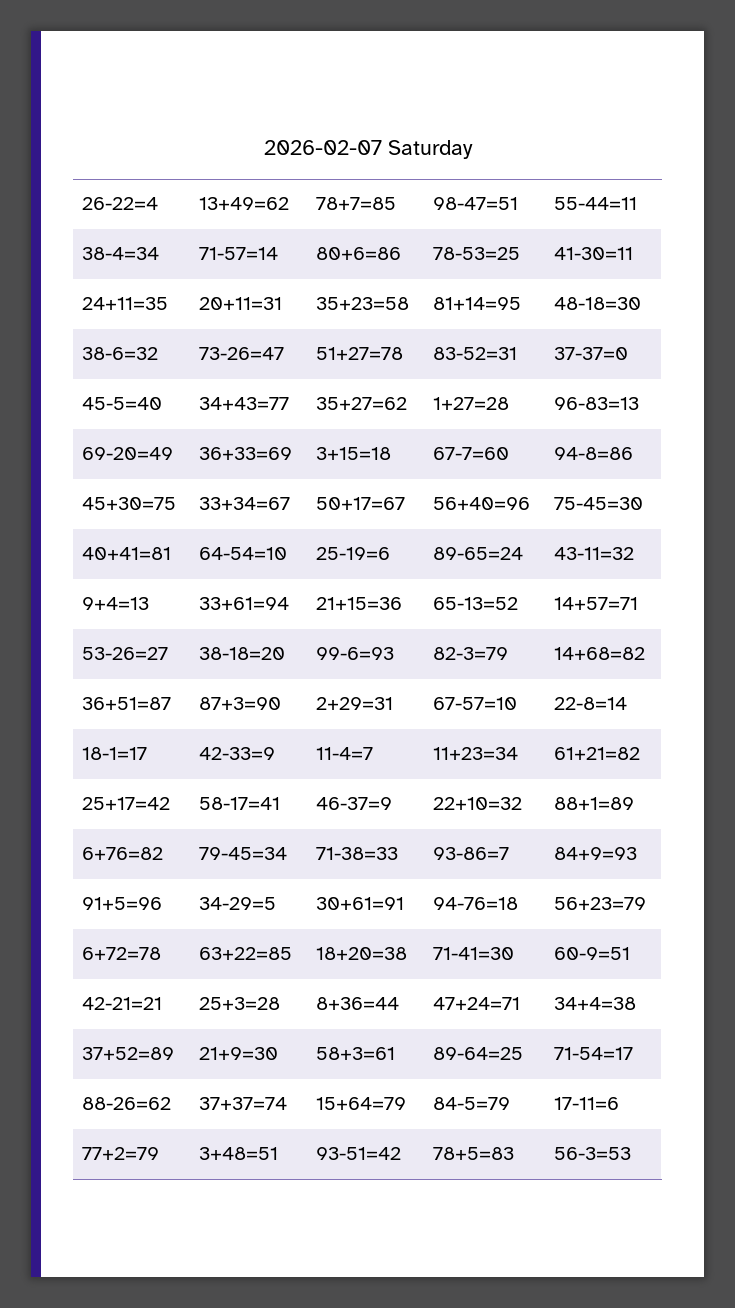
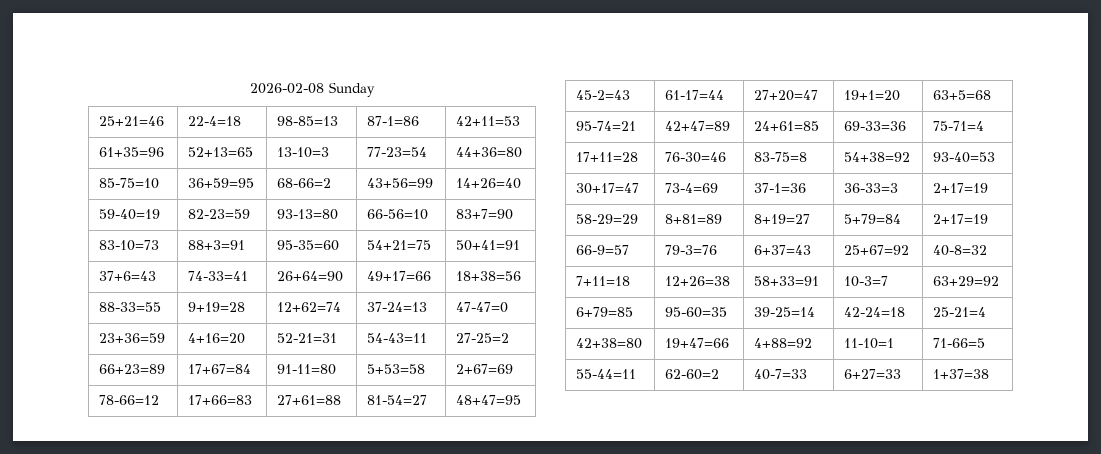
[263,140,473,159] [81,197,158,210] [198,197,289,210] [315,197,396,210] [432,197,518,210] [553,197,637,210] [81,247,159,260] [198,247,278,260] [315,247,401,260] [432,247,520,260] [553,247,633,260] [81,297,168,310] [198,297,282,310] [315,297,409,310] [432,297,521,310] [553,297,641,310] [81,347,158,360] [198,347,284,360] [315,347,403,360] [432,347,517,360] [553,347,628,360] [81,397,162,410] [198,397,289,410] [315,397,407,410] [432,397,509,410] [553,397,639,410] [81,447,173,460] [198,447,292,460] [315,447,391,460] [432,447,509,460] [553,447,633,460] [81,497,176,510] [198,497,290,510] [315,497,405,510] [432,497,530,510] [553,497,643,510] [81,547,171,560] [198,547,287,560] [315,547,390,560] [432,547,523,560] [553,547,634,560] [81,597,149,610] [198,597,289,610] [315,597,402,610] [432,597,518,610] [553,597,638,610] [81,647,168,660] [198,647,285,660] [315,647,394,660] [432,647,508,660] [553,647,645,660] [81,697,171,710] [198,697,281,710] [315,697,393,710] [432,697,517,710] [553,697,627,710] [81,747,147,760] [198,747,275,760] [315,747,373,760] [432,747,518,760] [553,747,640,760] [81,797,170,810] [198,797,280,810] [315,797,392,810] [432,797,522,810] [553,797,634,810] [81,847,163,860] [198,847,287,860] [315,847,398,860] [432,847,509,860] [553,847,637,860] [81,897,162,910] [198,897,276,910] [315,897,404,910] [432,897,518,910] [553,897,646,910] [81,947,161,960] [198,947,292,960] [315,947,407,960] [432,947,514,960] [553,947,630,960] [81,997,162,1010] [198,997,280,1010] [315,997,399,1010] [432,997,520,1010] [553,997,636,1010] [81,1047,174,1060] [198,1047,278,1060] [315,1047,395,1060] [432,1047,523,1060] [553,1047,633,1060] [81,1097,171,1110] [198,1097,287,1110] [315,1097,406,1110] [432,1097,510,1110] [553,1097,619,1110] [81,1147,159,1160] [198,1147,278,1160] [315,1147,401,1160] [432,1147,514,1160] [553,1147,631,1160] 2026-02-07 Saturday // 26-22=4 | 13+49=62 | 78+7=85 | 98-47=51 | 55-44=11 // 38-4=34 | 71-57=14 | 80+6=86 | 78-53=25 | 41-30=11 // 24+11=35 | 20+11=31 | 35+23=58 | 81+14=95 | 48-18=30 // 38-6=32 | 73-26=47 | 51+27=78 | 83-52=31 | 37-37=0 // 45-5=40 | 34+43=77 | 35+27=62 | 1+27=28 | 96-83=13 // 69-20=49 | 36+33=69 | 3+15=18 | 67-7=60 | 94-8=86 // 45+30=75 | 33+34=67 | 50+17=67 | 56+40=96 | 75-45=30 // 40+41=81 | 64-54=10 | 25-19=6 | 89-65=24 | 43-11=32 // 9+4=13 | 33+61=94 | 21+15=36 | 65-13=52 | 14+57=71 // 53-26=27 | 38-18=20 | 99-6=93 | 82-3=79 | 14+68=82 // 36+51=87 | 87+3=90 | 2+29=31 | 67-57=10 | 22-8=14 // 18-1=17 | 42-33=9 | 11-4=7 | 11+23=34 | 61+21=82 // 25+17=42 | 58-17=41 | 46-37=9 | 22+10=32 | 88+1=89 // 6+76=82 | 79-45=34 | 71-38=33 | 93-86=7 | 84+9=93 // 91+5=96 | 34-29=5 | 30+61=91 | 94-76=18 | 56+23=79 // 6+72=78 | 63+22=85 | 18+20=38 | 71-41=30 | 60-9=51 // 42-21=21 | 25+3=28 | 8+36=44 | 47+24=71 | 34+4=38 // 37+52=89 | 21+9=30 | 58+3=61 | 89-64=25 | 71-54=17 // 88-26=62 | 37+37=74 | 15+64=79 | 84-5=79 | 17-11=6 // 77+2=79 | 3+48=51 | 93-51=42 | 78+5=83 | 56-3=53 -> [249,82,375,97] [98,116,164,126] [187,116,241,126] [276,116,338,126] [366,116,419,126] [455,116,520,126] [98,147,164,157] [187,147,253,157] [276,147,329,158] [366,147,427,157] [455,147,522,158] [98,178,159,189] [187,178,254,188] [276,178,331,188] [366,178,433,188] [455,178,521,189] [98,209,160,220] [187,209,250,219] [276,209,338,220] [366,209,428,220] [455,209,513,220] [98,240,159,251] [187,240,245,250] [276,240,339,251] [366,240,431,250] [455,240,520,251] [98,271,156,281] [187,271,248,281] [276,271,343,282] [366,271,431,281] [455,271,521,281] [98,302,161,312] [187,302,245,312] [276,302,341,312] [366,302,427,312] [455,302,508,313] [98,333,165,343] [187,333,245,344] [276,333,337,343] [366,333,427,343] [455,333,509,343] [98,364,165,374] [187,364,251,374] [276,364,336,375] [366,364,425,374] [455,364,513,374] [98,395,159,405] [187,395,252,405] [276,395,341,405] [366,395,427,405] [455,395,521,405] [575,90,630,100] [664,90,724,100] [753,90,818,101] [843,90,900,101] [932,90,991,100] [575,121,636,131] [664,121,730,131] [753,121,819,131] [843,121,906,131] [932,121,984,131] [575,152,638,162] [664,152,726,163] [753,152,807,162] [843,152,910,162] [932,152,995,163] [575,183,639,194] [664,183,718,193] [753,183,806,193] [843,183,898,193] [932,183,988,193] [575,214,638,224] [664,214,722,224] [753,214,810,224] [843,214,901,224] [932,214,988,224] [575,245,629,255] [664,245,717,255] [753,245,811,255] [843,245,909,255] [932,245,987,256] [575,276,630,286] [664,276,730,286] [753,276,819,286] [843,276,888,287] [932,276,999,286] [575,307,633,317] [664,307,727,318] [753,307,815,317] [843,307,905,317] [932,307,986,317] [575,338,642,349] [664,338,729,348] [753,338,812,348] [843,338,894,349] [932,338,985,348] [575,369,636,379] [664,369,719,380] [753,369,807,380] [843,369,901,379] [932,369,989,379] 2026-02-08 Sunday // 25+21=46 | 22-4=18 | 98-85=13 | 87-1=86 | 42+11=53 // 61+35=96 | 52+13=65 | 13-10=3 | 77-23=54 | 44+36=80 // 85-75=10 | 36+59=95 | 68-66=2 | 43+56=99 | 14+26=40 // 59-40=19 | 82-23=59 | 93-13=80 | 66-56=10 | 83+7=90 // 83-10=73 | 88+3=91 | 95-35=60 | 54+21=75 | 50+41=91 // 37+6=43 | 74-33=41 | 26+64=90 | 49+17=66 | 18+38=56 // 88-33=55 | 9+19=28 | 12+62=74 | 37-24=13 | 47-47=0 // 23+36=59 | 4+16=20 | 52-21=31 | 54-43=11 | 27-25=2 // 66+23=89 | 17+67=84 | 91-11=80 | 5+53=58 | 2+67=69 // 78-66=12 | 17+66=83 | 27+61=88 | 81-54=27 | 48+47=95 // 45-2=43 | 61-17=44 | 27+20=47 | 19+1=20 | 63+5=68 // 95-74=21 | 42+47=89 | 24+61=85 | 69-33=36 | 75-71=4 // 17+11=28 | 76-30=46 | 83-75=8 | 54+38=92 | 93-40=53 // 30+17=47 | 73-4=69 | 37-1=36 | 36-33=3 | 2+17=19 // 58-29=29 | 8+81=89 | 8+19=27 | 5+79=84 | 2+17=19 // 66-9=57 | 79-3=76 | 6+37=43 | 25+67=92 | 40-8=32 // 7+11=18 | 12+26=38 | 58+33=91 | 10-3=7 | 63+29=92 // 6+79=85 | 95-60=35 | 39-25=14 | 42-24=18 | 25-21=4 // 42+38=80 | 19+47=66 | 4+88=92 | 11-10=1 | 71-66=5 // 55-44=11 | 62-60=2 | 40-7=33 | 6+27=33 | 1+37=38

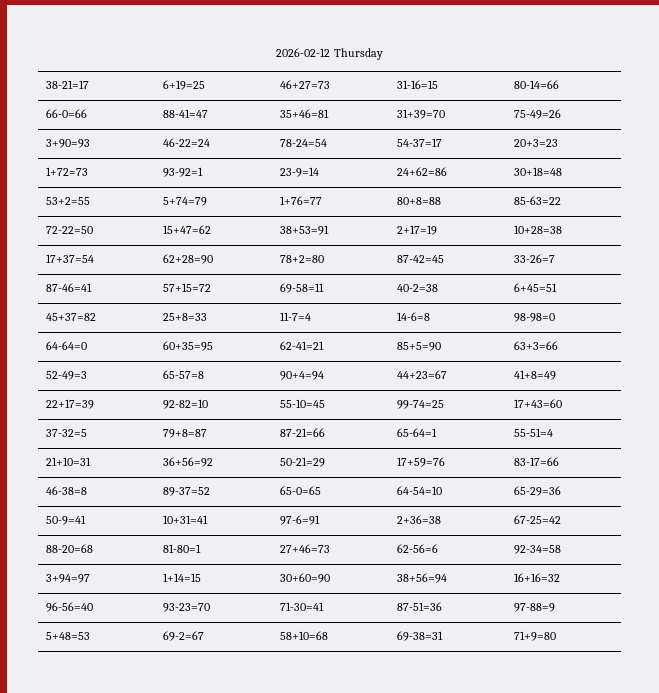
[249,82,375,97] [98,116,164,126] [187,116,241,126] [276,116,338,126] [366,116,419,126] [455,116,520,126] [98,147,164,157] [187,147,253,157] [276,147,329,158] [366,147,427,157] [455,147,522,158] [98,178,159,189] [187,178,254,188] [276,178,331,188] [366,178,433,188] [455,178,521,189] [98,209,160,220] [187,209,250,219] [276,209,338,220] [366,209,428,220] [455,209,513,220] [98,240,159,251] [187,240,245,250] [276,240,339,251] [366,240,431,250] [455,240,520,251] [98,271,156,281] [187,271,248,281] [276,271,343,282] [366,271,431,281] [455,271,521,281] [98,302,161,312] [187,302,245,312] [276,302,341,312] [366,302,427,312] [455,302,508,313] [98,333,165,343] [187,333,245,344] [276,333,337,343] [366,333,427,343] [455,333,509,343] [98,364,165,374] [187,364,251,374] [276,364,336,375] [366,364,425,374] [455,364,513,374] [98,395,159,405] [187,395,252,405] [276,395,341,405] [366,395,427,405] [455,395,521,405] [575,90,630,100] [664,90,724,100] [753,90,818,101] [843,90,900,101] [932,90,991,100] [575,121,636,131] [664,121,730,131] [753,121,819,131] [843,121,906,131] [932,121,984,131] [575,152,638,162] [664,152,726,163] [753,152,807,162] [843,152,910,162] [932,152,995,163] [575,183,639,194] [664,183,718,193] [753,183,806,193] [843,183,898,193] [932,183,988,193] [575,214,638,224] [664,214,722,224] [753,214,810,224] [843,214,901,224] [932,214,988,224] [575,245,629,255] [664,245,717,255] [753,245,811,255] [843,245,909,255] [932,245,987,256] [575,276,630,286] [664,276,730,286] [753,276,819,286] [843,276,888,287] [932,276,999,286] [575,307,633,317] [664,307,727,318] [753,307,815,317] [843,307,905,317] [932,307,986,317] [575,338,642,349] [664,338,729,348] [753,338,812,348] [843,338,894,349] [932,338,985,348] [575,369,636,379] [664,369,719,380] [753,369,807,380] [843,369,901,379] [932,369,989,379] 2026-02-08 Sunday // 25+21=46 | 22-4=18 | 98-85=13 | 87-1=86 | 42+11=53 // 61+35=96 | 52+13=65 | 13-10=3 | 77-23=54 | 44+36=80 // 85-75=10 | 36+59=95 | 68-66=2 | 43+56=99 | 14+26=40 // 59-40=19 | 82-23=59 | 93-13=80 | 66-56=10 | 83+7=90 // 83-10=73 | 88+3=91 | 95-35=60 | 54+21=75 | 50+41=91 // 37+6=43 | 74-33=41 | 26+64=90 | 49+17=66 | 18+38=56 // 88-33=55 | 9+19=28 | 12+62=74 | 37-24=13 | 47-47=0 // 23+36=59 | 4+16=20 | 52-21=31 | 54-43=11 | 27-25=2 // 66+23=89 | 17+67=84 | 91-11=80 | 5+53=58 | 2+67=69 // 78-66=12 | 17+66=83 | 27+61=88 | 81-54=27 | 48+47=95 // 45-2=43 | 61-17=44 | 27+20=47 | 19+1=20 | 63+5=68 // 95-74=21 | 42+47=89 | 24+61=85 | 69-33=36 | 75-71=4 // 17+11=28 | 76-30=46 | 83-75=8 | 54+38=92 | 93-40=53 // 30+17=47 | 73-4=69 | 37-1=36 | 36-33=3 | 2+17=19 // 58-29=29 | 8+81=89 | 8+19=27 | 5+79=84 | 2+17=19 // 66-9=57 | 79-3=76 | 6+37=43 | 25+67=92 | 40-8=32 // 7+11=18 | 12+26=38 | 58+33=91 | 10-3=7 | 63+29=92 // 6+79=85 | 95-60=35 | 39-25=14 | 42-24=18 | 25-21=4 // 42+38=80 | 19+47=66 | 4+88=92 | 11-10=1 | 71-66=5 // 55-44=11 | 62-60=2 | 40-7=33 | 6+27=33 | 1+37=38 -> [276,48,383,60] [46,80,90,89] [163,80,206,90] [280,80,331,89] [397,80,439,89] [514,80,560,89] [46,109,88,118] [163,109,209,118] [280,109,330,118] [397,109,446,119] [514,109,562,119] [46,139,91,148] [163,138,211,147] [280,139,328,147] [397,138,443,147] [514,139,559,147] [46,167,89,176] [163,167,204,177] [280,167,320,177] [397,167,448,176] [514,167,563,176] [46,197,91,205] [163,197,208,206] [280,196,323,205] [397,197,442,205] [514,196,562,205] [46,226,94,234] [163,225,212,234] [280,225,330,235] [397,225,438,235] [514,225,563,234] [46,254,95,263] [163,254,214,264] [280,255,325,263] [397,255,445,263] [514,254,556,263] [46,283,93,292] [163,283,212,292] [280,283,325,293] [397,284,439,292] [514,283,558,292] [46,313,97,321] [163,313,208,321] [280,312,312,321] [397,312,431,321] [514,313,556,322] [46,341,88,350] [163,341,214,351] [280,341,325,350] [397,342,442,351] [514,341,559,350] [46,371,88,380] [163,370,205,379] [280,371,325,380] [397,370,448,379] [514,370,557,380] [46,399,95,409] [163,399,209,409] [280,399,326,408] [397,400,445,409] [514,399,563,408] [46,429,88,437] [163,429,208,438] [280,428,326,437] [397,428,438,437] [514,428,554,437] [46,457,92,466] [163,457,214,467] [280,457,326,467] [397,457,446,467] [514,457,560,466] [46,486,88,495] [163,487,211,496] [280,486,322,495] [397,486,443,495] [514,486,562,496] [46,515,87,525] [163,515,209,524] [280,515,321,525] [397,515,442,524] [514,515,562,524] [46,544,94,553] [163,544,202,553] [280,544,331,553] [397,544,439,553] [514,545,562,554] [46,574,91,583] [163,573,202,582] [280,573,331,583] [397,573,448,583] [514,573,561,582] [46,602,94,612] [163,603,211,612] [280,602,325,611] [397,602,443,611] [514,603,556,612] [46,632,91,640] [163,631,205,641] [280,631,329,640] [397,631,444,641] [514,631,557,641] 2026-02-12 Thursday // 38-21=17 | 6+19=25 | 46+27=73 | 31-16=15 | 80-14=66 // 66-0=66 | 88-41=47 | 35+46=81 | 31+39=70 | 75-49=26 // 3+90=93 | 46-22=24 | 78-24=54 | 54-37=17 | 20+3=23 // 1+72=73 | 93-92=1 | 23-9=14 | 24+62=86 | 30+18=48 // 53+2=55 | 5+74=79 | 1+76=77 | 80+8=88 | 85-63=22 // 72-22=50 | 15+47=62 | 38+53=91 | 2+17=19 | 10+28=38 // 17+37=54 | 62+28=90 | 78+2=80 | 87-42=45 | 33-26=7 // 87-46=41 | 57+15=72 | 69-58=11 | 40-2=38 | 6+45=51 // 45+37=82 | 25+8=33 | 11-7=4 | 14-6=8 | 98-98=0 // 64-64=0 | 60+35=95 | 62-41=21 | 85+5=90 | 63+3=66 // 52-49=3 | 65-57=8 | 90+4=94 | 44+23=67 | 41+8=49 // 22+17=39 | 92-82=10 | 55-10=45 | 99-74=25 | 17+43=60 // 37-32=5 | 79+8=87 | 87-21=66 | 65-64=1 | 55-51=4 // 21+10=31 | 36+56=92 | 50-21=29 | 17+59=76 | 83-17=66 // 46-38=8 | 89-37=52 | 65-0=65 | 64-54=10 | 65-29=36 // 50-9=41 | 10+31=41 | 97-6=91 | 2+36=38 | 67-25=42 // 88-20=68 | 81-80=1 | 27+46=73 | 62-56=6 | 92-34=58 // 3+94=97 | 1+14=15 | 30+60=90 | 38+56=94 | 16+16=32 // 96-56=40 | 93-23=70 | 71-30=41 | 87-51=36 | 97-88=9 // 5+48=53 | 69-2=67 | 58+10=68 | 69-38=31 | 71+9=80

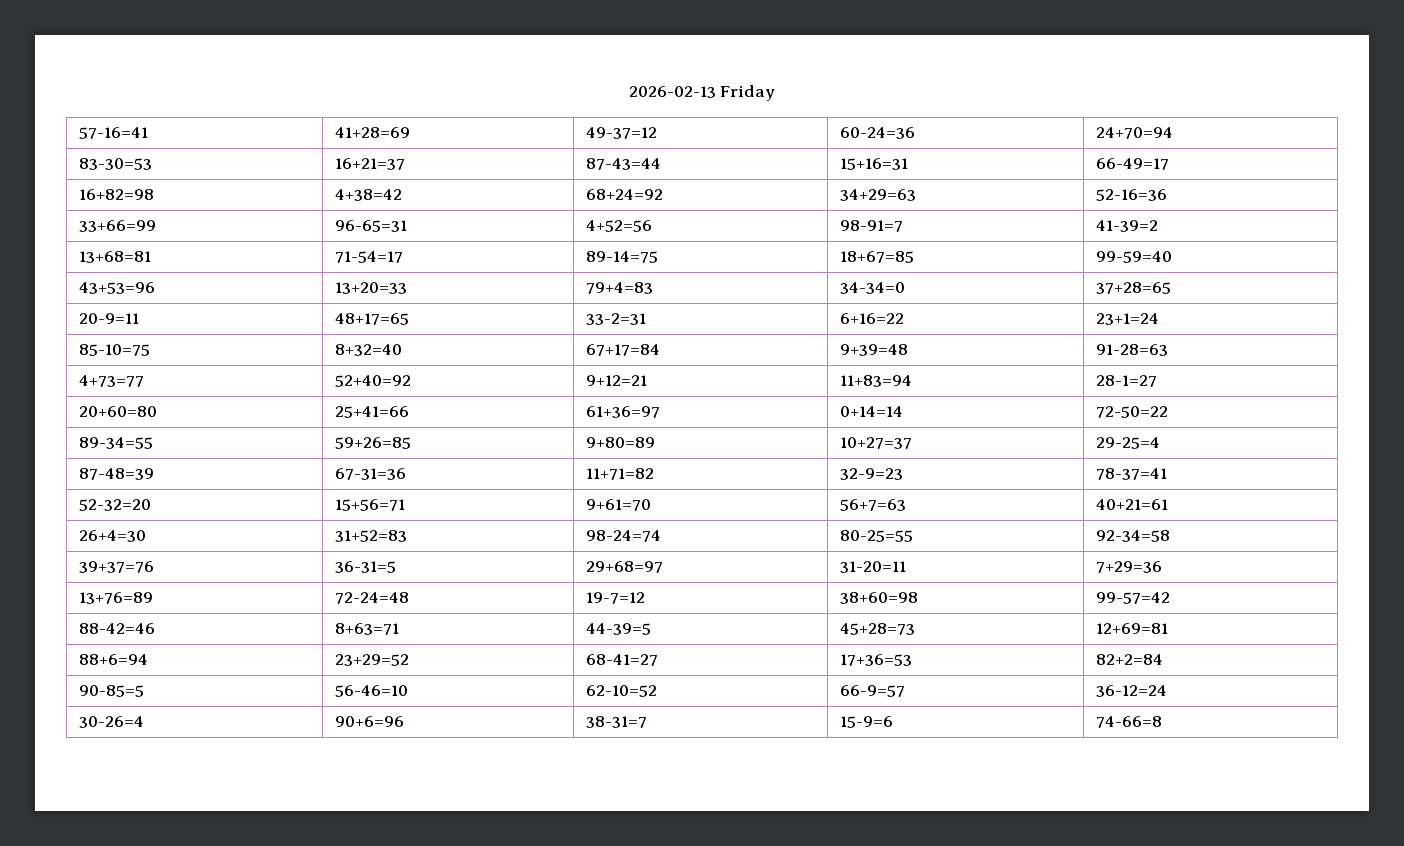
[276,48,383,60] [46,80,90,89] [163,80,206,90] [280,80,331,89] [397,80,439,89] [514,80,560,89] [46,109,88,118] [163,109,209,118] [280,109,330,118] [397,109,446,119] [514,109,562,119] [46,139,91,148] [163,138,211,147] [280,139,328,147] [397,138,443,147] [514,139,559,147] [46,167,89,176] [163,167,204,177] [280,167,320,177] [397,167,448,176] [514,167,563,176] [46,197,91,205] [163,197,208,206] [280,196,323,205] [397,197,442,205] [514,196,562,205] [46,226,94,234] [163,225,212,234] [280,225,330,235] [397,225,438,235] [514,225,563,234] [46,254,95,263] [163,254,214,264] [280,255,325,263] [397,255,445,263] [514,254,556,263] [46,283,93,292] [163,283,212,292] [280,283,325,293] [397,284,439,292] [514,283,558,292] [46,313,97,321] [163,313,208,321] [280,312,312,321] [397,312,431,321] [514,313,556,322] [46,341,88,350] [163,341,214,351] [280,341,325,350] [397,342,442,351] [514,341,559,350] [46,371,88,380] [163,370,205,379] [280,371,325,380] [397,370,448,379] [514,370,557,380] [46,399,95,409] [163,399,209,409] [280,399,326,408] [397,400,445,409] [514,399,563,408] [46,429,88,437] [163,429,208,438] [280,428,326,437] [397,428,438,437] [514,428,554,437] [46,457,92,466] [163,457,214,467] [280,457,326,467] [397,457,446,467] [514,457,560,466] [46,486,88,495] [163,487,211,496] [280,486,322,495] [397,486,443,495] [514,486,562,496] [46,515,87,525] [163,515,209,524] [280,515,321,525] [397,515,442,524] [514,515,562,524] [46,544,94,553] [163,544,202,553] [280,544,331,553] [397,544,439,553] [514,545,562,554] [46,574,91,583] [163,573,202,582] [280,573,331,583] [397,573,448,583] [514,573,561,582] [46,602,94,612] [163,603,211,612] [280,602,325,611] [397,602,443,611] [514,603,556,612] [46,632,91,640] [163,631,205,641] [280,631,329,640] [397,631,444,641] [514,631,557,641] 2026-02-12 Thursday // 38-21=17 | 6+19=25 | 46+27=73 | 31-16=15 | 80-14=66 // 66-0=66 | 88-41=47 | 35+46=81 | 31+39=70 | 75-49=26 // 3+90=93 | 46-22=24 | 78-24=54 | 54-37=17 | 20+3=23 // 1+72=73 | 93-92=1 | 23-9=14 | 24+62=86 | 30+18=48 // 53+2=55 | 5+74=79 | 1+76=77 | 80+8=88 | 85-63=22 // 72-22=50 | 15+47=62 | 38+53=91 | 2+17=19 | 10+28=38 // 17+37=54 | 62+28=90 | 78+2=80 | 87-42=45 | 33-26=7 // 87-46=41 | 57+15=72 | 69-58=11 | 40-2=38 | 6+45=51 // 45+37=82 | 25+8=33 | 11-7=4 | 14-6=8 | 98-98=0 // 64-64=0 | 60+35=95 | 62-41=21 | 85+5=90 | 63+3=66 // 52-49=3 | 65-57=8 | 90+4=94 | 44+23=67 | 41+8=49 // 22+17=39 | 92-82=10 | 55-10=45 | 99-74=25 | 17+43=60 // 37-32=5 | 79+8=87 | 87-21=66 | 65-64=1 | 55-51=4 // 21+10=31 | 36+56=92 | 50-21=29 | 17+59=76 | 83-17=66 // 46-38=8 | 89-37=52 | 65-0=65 | 64-54=10 | 65-29=36 // 50-9=41 | 10+31=41 | 97-6=91 | 2+36=38 | 67-25=42 // 88-20=68 | 81-80=1 | 27+46=73 | 62-56=6 | 92-34=58 // 3+94=97 | 1+14=15 | 30+60=90 | 38+56=94 | 16+16=32 // 96-56=40 | 93-23=70 | 71-30=41 | 87-51=36 | 97-88=9 // 5+48=53 | 69-2=67 | 58+10=68 | 69-38=31 | 71+9=80 -> [628,85,776,101] [79,127,149,139] [335,127,411,138] [586,127,658,139] [840,127,916,139] [1096,127,1174,139] [79,158,153,170] [335,158,406,170] [586,158,662,170] [840,158,909,170] [1096,158,1170,170] [79,189,155,200] [335,189,403,201] [586,189,664,200] [840,189,917,201] [1096,189,1168,201] [79,220,157,232] [335,220,408,232] [586,220,653,232] [840,220,904,232] [1096,220,1159,232] [79,251,152,263] [335,251,404,263] [586,251,659,263] [840,251,915,263] [1096,251,1173,263] [79,282,156,294] [335,282,408,294] [586,282,654,294] [840,282,906,294] [1096,282,1172,294] [79,313,140,324] [335,313,410,325] [586,313,647,325] [840,313,905,324] [1096,313,1160,325] [79,344,151,356] [335,344,403,356] [586,344,661,356] [840,344,909,356] [1096,344,1169,356] [79,375,145,387] [335,375,412,387] [586,375,648,386] [840,375,913,387] [1096,375,1158,387] [79,406,158,417] [335,406,410,418] [586,406,661,418] [840,406,904,417] [1096,406,1169,418] [79,437,154,449] [335,437,412,449] [586,437,656,448] [840,437,913,449] [1096,437,1161,449] [79,468,155,480] [335,468,407,480] [586,468,655,480] [840,468,904,480] [1096,468,1168,480] [79,499,152,511] [335,499,406,511] [586,499,652,511] [840,499,907,511] [1096,499,1169,510] [79,530,147,542] [335,530,408,542] [586,530,662,542] [840,530,914,542] [1096,530,1171,542] [79,561,155,573] [335,561,397,573] [586,561,664,573] [840,561,907,573] [1096,561,1163,573] [79,592,154,604] [335,592,410,604] [586,592,646,604] [840,592,919,604] [1096,592,1171,604] [79,623,156,634] [335,623,400,635] [586,623,652,635] [840,623,916,635] [1096,623,1169,634] [79,654,149,665] [335,654,410,666] [586,654,659,666] [840,654,913,666] [1096,654,1164,665] [79,685,145,697] [335,685,409,697] [586,685,658,697] [840,685,906,697] [1096,685,1168,697] [79,716,145,728] [335,716,405,727] [586,716,648,728] [840,716,894,728] [1096,716,1163,728] 2026-02-13 Friday // 57-16=41 | 41+28=69 | 49-37=12 | 60-24=36 | 24+70=94 // 83-30=53 | 16+21=37 | 87-43=44 | 15+16=31 | 66-49=17 // 16+82=98 | 4+38=42 | 68+24=92 | 34+29=63 | 52-16=36 // 33+66=99 | 96-65=31 | 4+52=56 | 98-91=7 | 41-39=2 // 13+68=81 | 71-54=17 | 89-14=75 | 18+67=85 | 99-59=40 // 43+53=96 | 13+20=33 | 79+4=83 | 34-34=0 | 37+28=65 // 20-9=11 | 48+17=65 | 33-2=31 | 6+16=22 | 23+1=24 // 85-10=75 | 8+32=40 | 67+17=84 | 9+39=48 | 91-28=63 // 4+73=77 | 52+40=92 | 9+12=21 | 11+83=94 | 28-1=27 // 20+60=80 | 25+41=66 | 61+36=97 | 0+14=14 | 72-50=22 // 89-34=55 | 59+26=85 | 9+80=89 | 10+27=37 | 29-25=4 // 87-48=39 | 67-31=36 | 11+71=82 | 32-9=23 | 78-37=41 // 52-32=20 | 15+56=71 | 9+61=70 | 56+7=63 | 40+21=61 // 26+4=30 | 31+52=83 | 98-24=74 | 80-25=55 | 92-34=58 // 39+37=76 | 36-31=5 | 29+68=97 | 31-20=11 | 7+29=36 // 13+76=89 | 72-24=48 | 19-7=12 | 38+60=98 | 99-57=42 // 88-42=46 | 8+63=71 | 44-39=5 | 45+28=73 | 12+69=81 // 88+6=94 | 23+29=52 | 68-41=27 | 17+36=53 | 82+2=84 // 90-85=5 | 56-46=10 | 62-10=52 | 66-9=57 | 36-12=24 // 30-26=4 | 90+6=96 | 38-31=7 | 15-9=6 | 74-66=8

